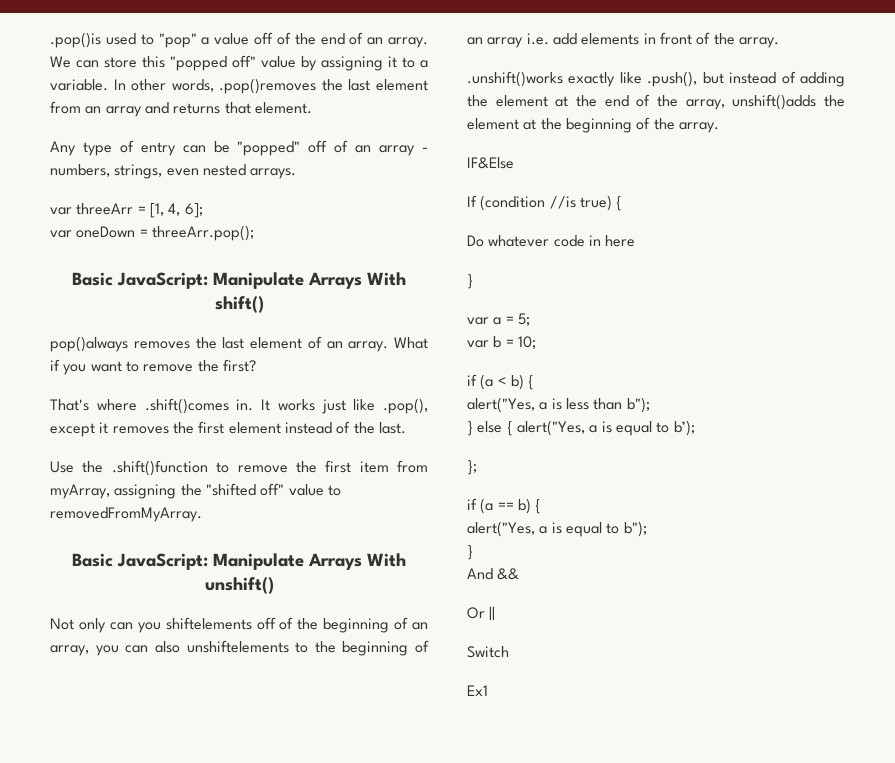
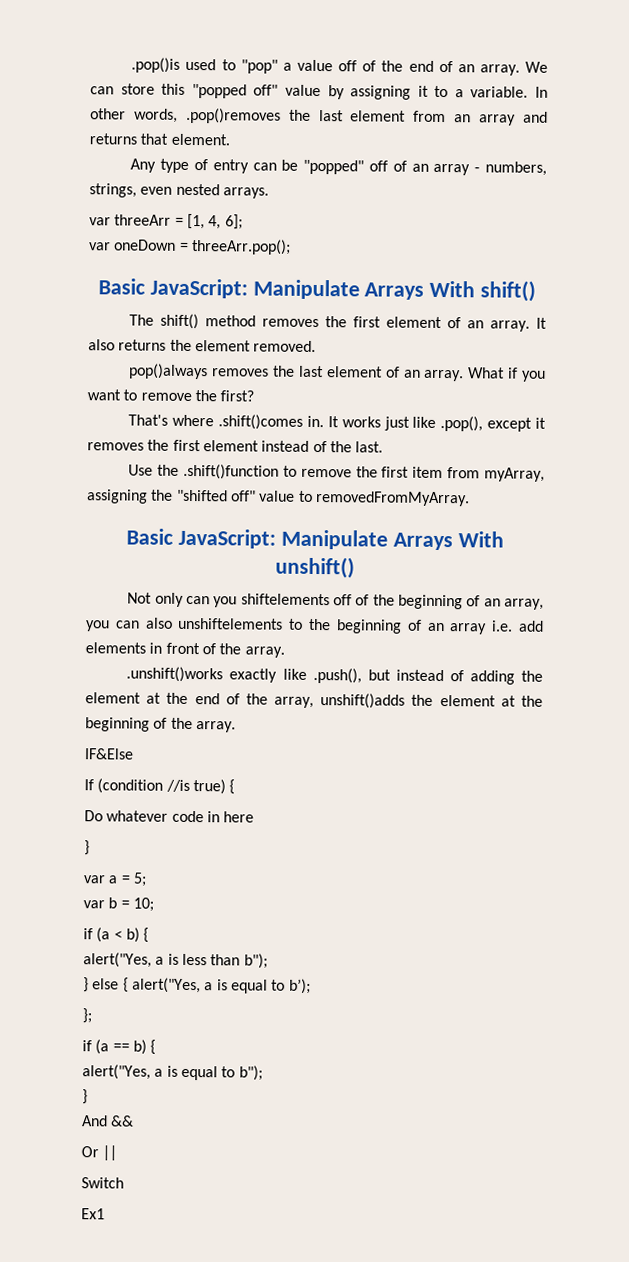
(264, 304) none -> [129,313,547,332] [88,339,317,353] // The shift() method removes the first element of an array. It also returns the element removed.

